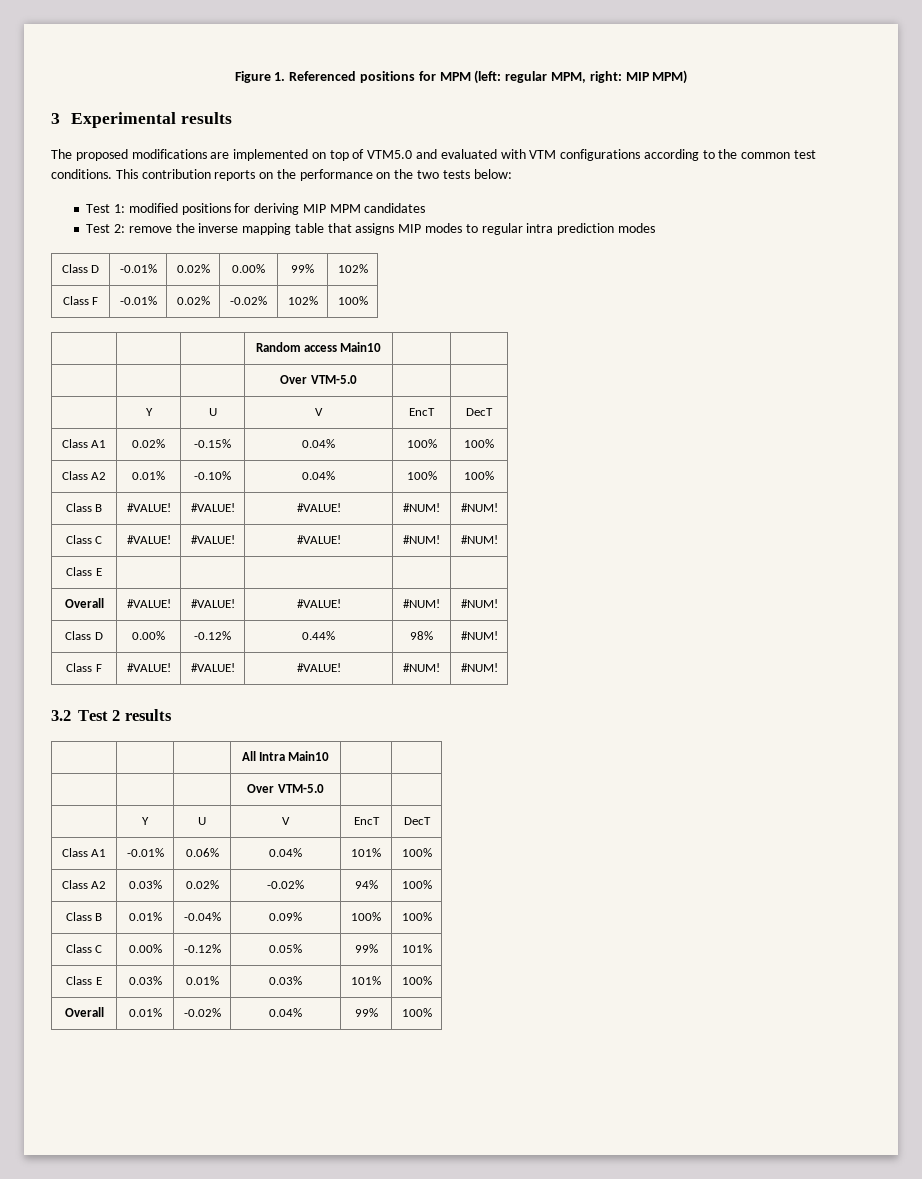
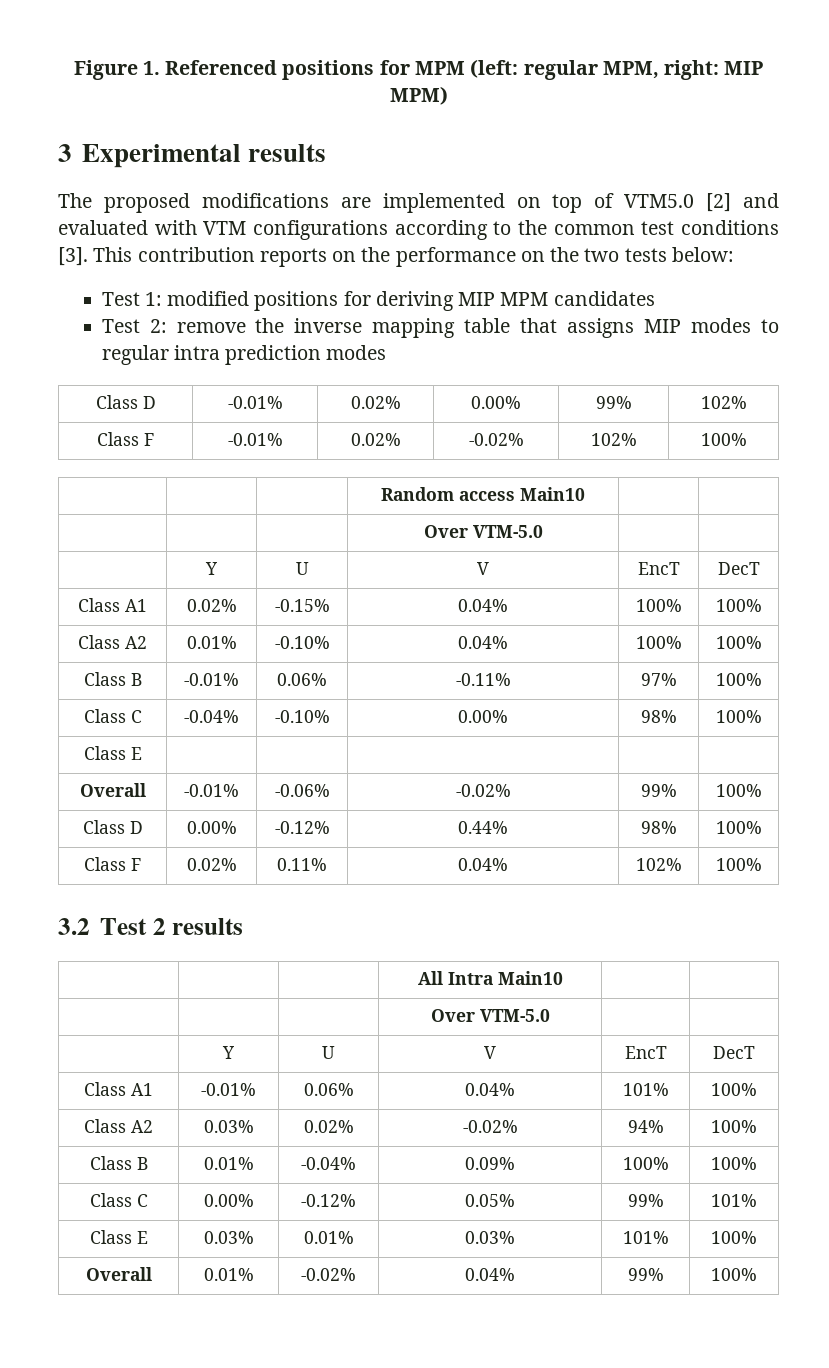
(413, 154) none -> [706,193,732,212] [2]
[51,169,112,179] conditions. -> [681,220,779,235] [58,247,88,266] conditions [3].
[126,503,171,512] [190,503,235,512] [296,503,341,512] [403,503,440,512] [460,503,498,512] [65,535,103,544] [126,535,171,544] [190,535,235,544] [296,535,341,544] [403,535,440,544] [460,535,498,544] [66,567,102,576] [64,598,104,608] [126,599,171,608] [190,599,235,608] [296,599,341,608] [403,599,440,608] [460,599,498,608] #VALUE! | #VALUE! | #VALUE! | #NUM! | #NUM! // Class C | #VALUE! | #VALUE! | #VALUE! | #NUM! | #NUM! // Class E | | | | | // Overall | #VALUE! | #VALUE! | #VALUE! | #NUM! | #NUM! -> [184,673,239,686] [277,673,327,686] [455,673,511,686] [640,673,677,686] [715,673,762,686] [83,709,142,723] [184,710,239,723] [274,710,330,723] [458,710,508,723] [640,710,677,723] [715,710,762,723] [83,746,142,760] [79,783,146,797] [184,784,239,797] [274,784,330,797] [455,784,511,797] [640,784,677,797] [715,784,762,797] -0.01% | 0.06% | -0.11% | 97% | 100% // Class C | -0.04% | -0.10% | 0.00% | 98% | 100% // Class E | | | | | // Overall | -0.01% | -0.06% | -0.02% | 99% | 100%
[460,631,498,640] [66,663,102,672] [126,663,171,672] [190,663,235,672] [296,663,341,672] [403,663,440,672] [460,663,498,672] #NUM! // Class F | #VALUE! | #VALUE! | #VALUE! | #NUM! | #NUM! -> [715,821,762,834] [84,857,141,871] [186,858,237,871] [277,858,327,871] [458,858,508,871] [635,858,682,871] [715,858,762,871] 100% // Class F | 0.02% | 0.11% | 0.04% | 102% | 100%

